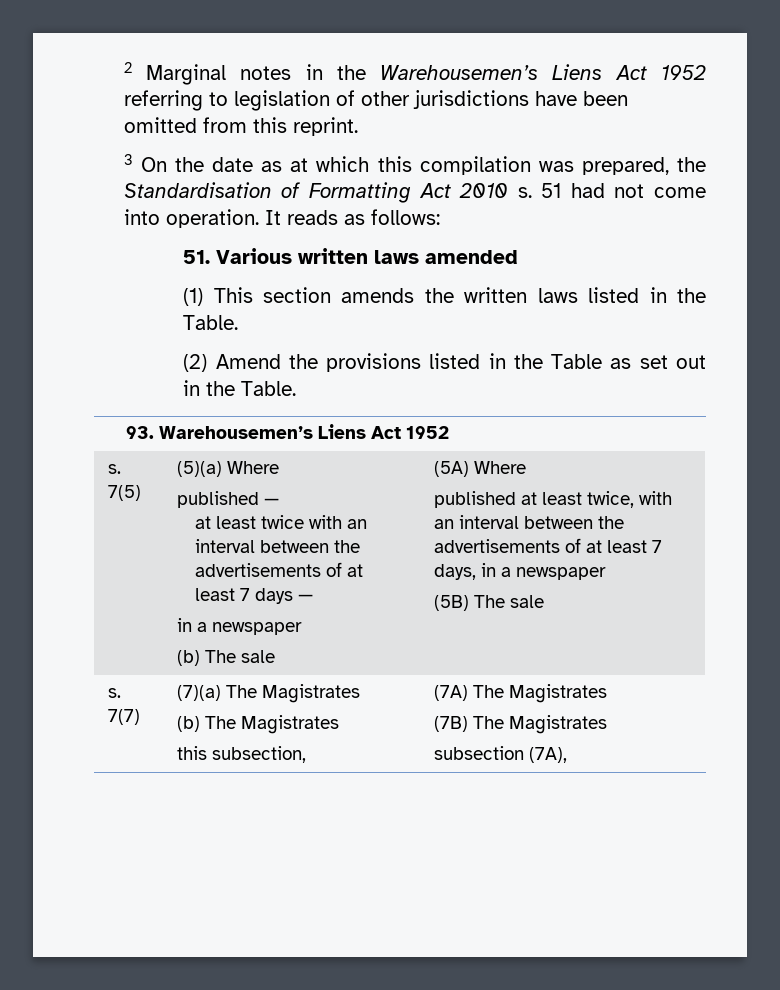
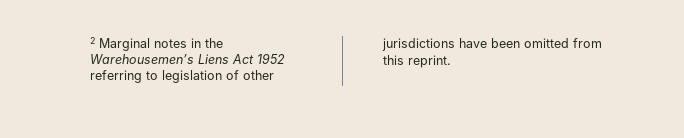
[123,154,706,175] [123,182,706,203] [123,209,440,228] [183,248,519,264] [183,287,706,306] [183,315,239,330] [183,353,707,372] [183,380,297,396] [126,424,450,439] [108,464,122,474] [108,485,142,501] [177,461,280,477] [177,491,280,508] [195,515,368,529] [195,539,361,553] [195,562,364,577] [195,588,314,604] [177,618,303,635] [177,650,276,666] [434,461,527,477] [434,491,673,508] [434,515,625,529] [434,538,663,553] [434,563,607,580] [434,595,545,611] [108,688,122,698] [108,709,141,725] [177,684,361,703] [177,715,340,734] [177,746,307,763] [434,684,608,703] [434,715,608,734] [434,746,568,763] // 3 On the date as at which this compilation was prepared, the Standardisation of Formatting Act 2010 s. 51 had not come into operation. It reads as follows: // 51. Various written laws amended // (1) This section amends the written laws listed in the Table. // (2) Amend the provisions listed in the Table as set out in the Table. // 93. Warehousemen’s Liens Act 1952 // s. 7(5) | (5)(a) Where // published — // at least twice with an interval between the advertisements of at least 7 days — // in a newspaper // (b) The sale | (5A) Where // published at least twice, with an interval between the advertisements of at least 7 days, in a newspaper // (5B) The sale // s. 7(7) | (7)(a) The Magistrates // (b) The Magistrates // this subsection, | (7A) The Magistrates // (7B) The Magistrates // subsection (7A), -> (452, 61) none

